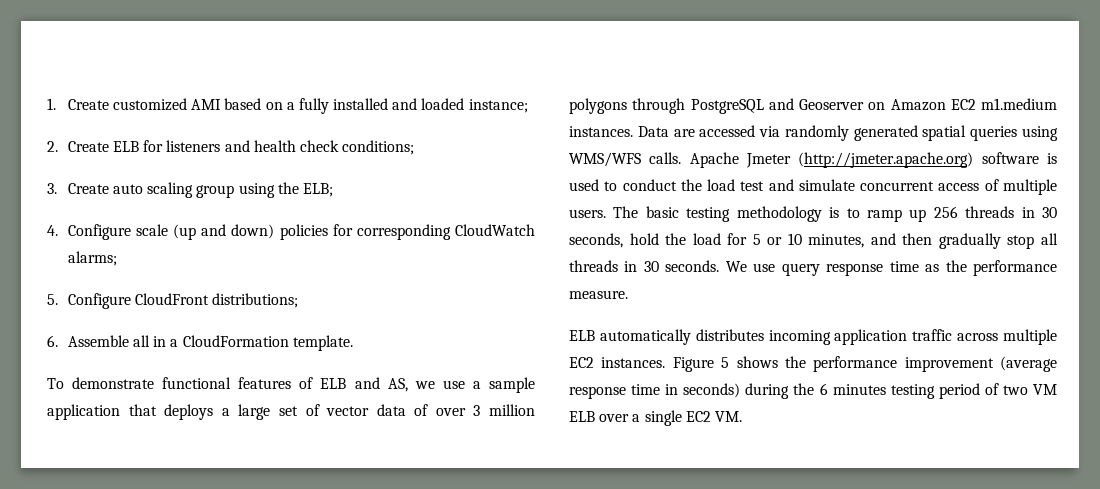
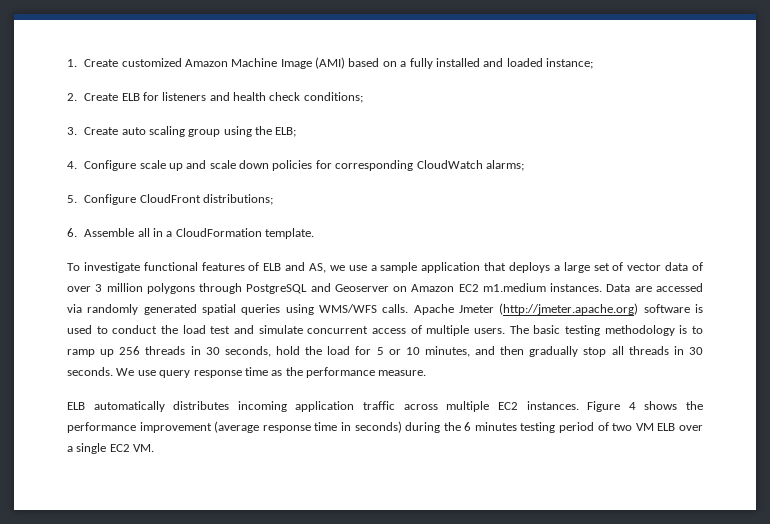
[191,99,222,110] AMI -> [184,57,346,69] Amazon Machine Image (AMI)
[173,224,275,240] (up and down) -> [168,160,270,171] up and scale down
[72,377,155,389] demonstrate -> [83,262,140,273] investigate
[721,357,730,368] 5 -> [628,402,636,410] 4

